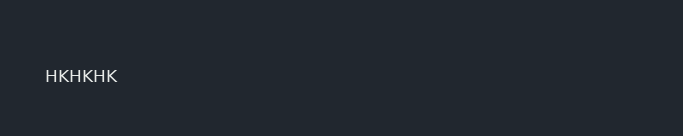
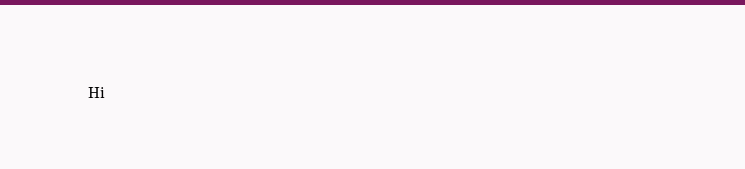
[45,70,118,82] HKHKHK -> [88,87,105,98] Hi

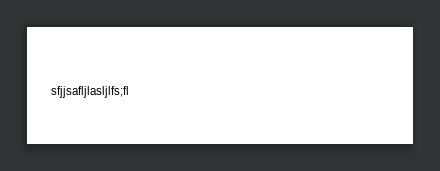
[88,87,105,98] Hi -> [51,86,129,98] sfjjsafljlasljlfs;fl

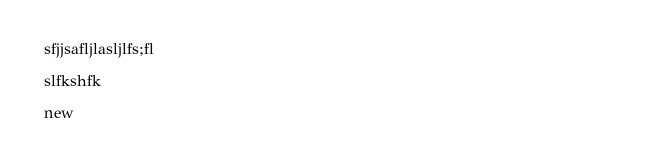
(129, 92) none -> [44,75,102,86] [44,110,74,118] // slfkshfk // new

